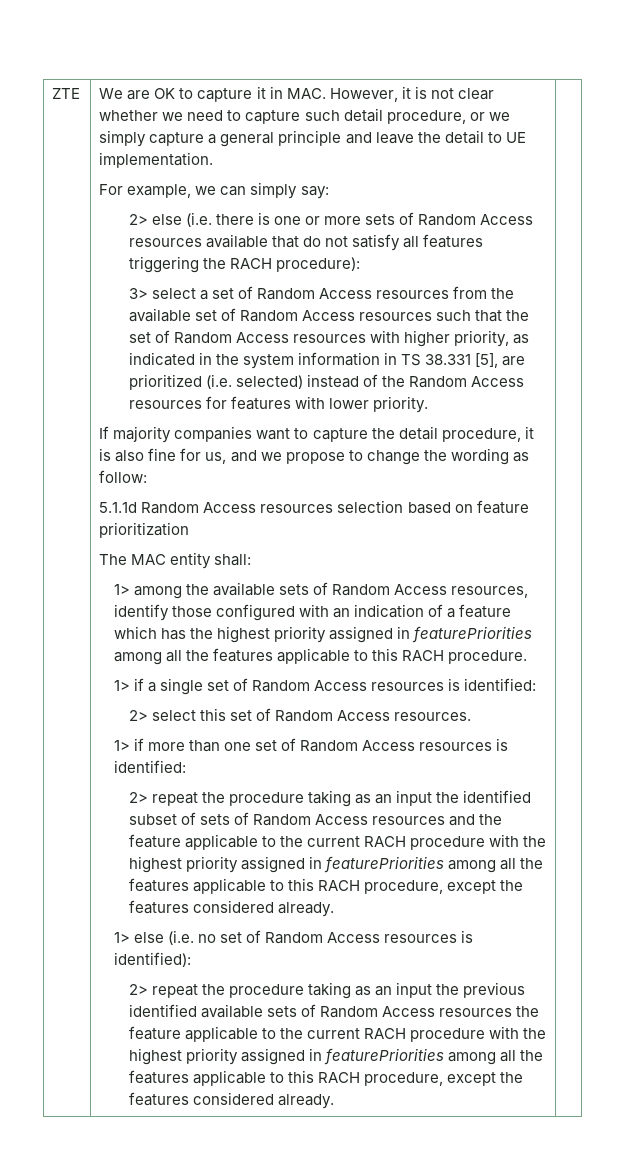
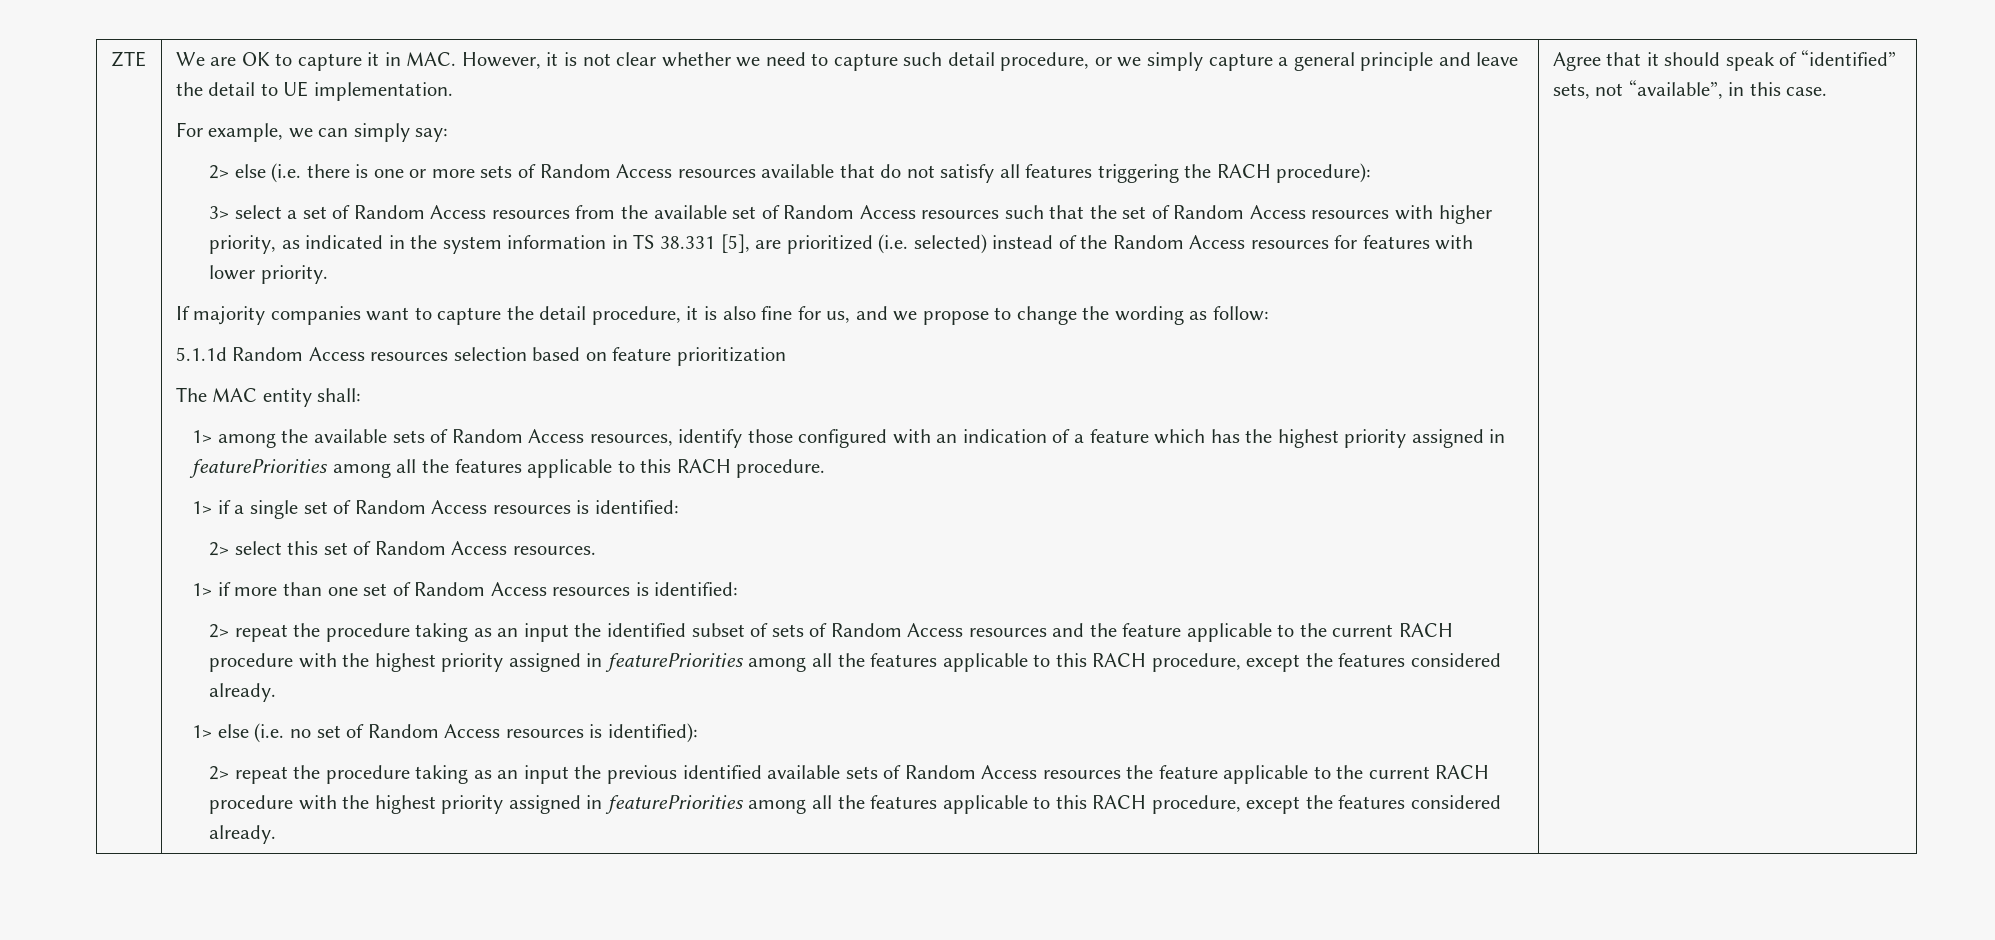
(334, 1101) none -> [1552,50,1896,71] [1552,80,1828,99] Agree that it should speak of “identified” sets, not “available”, in this case.

